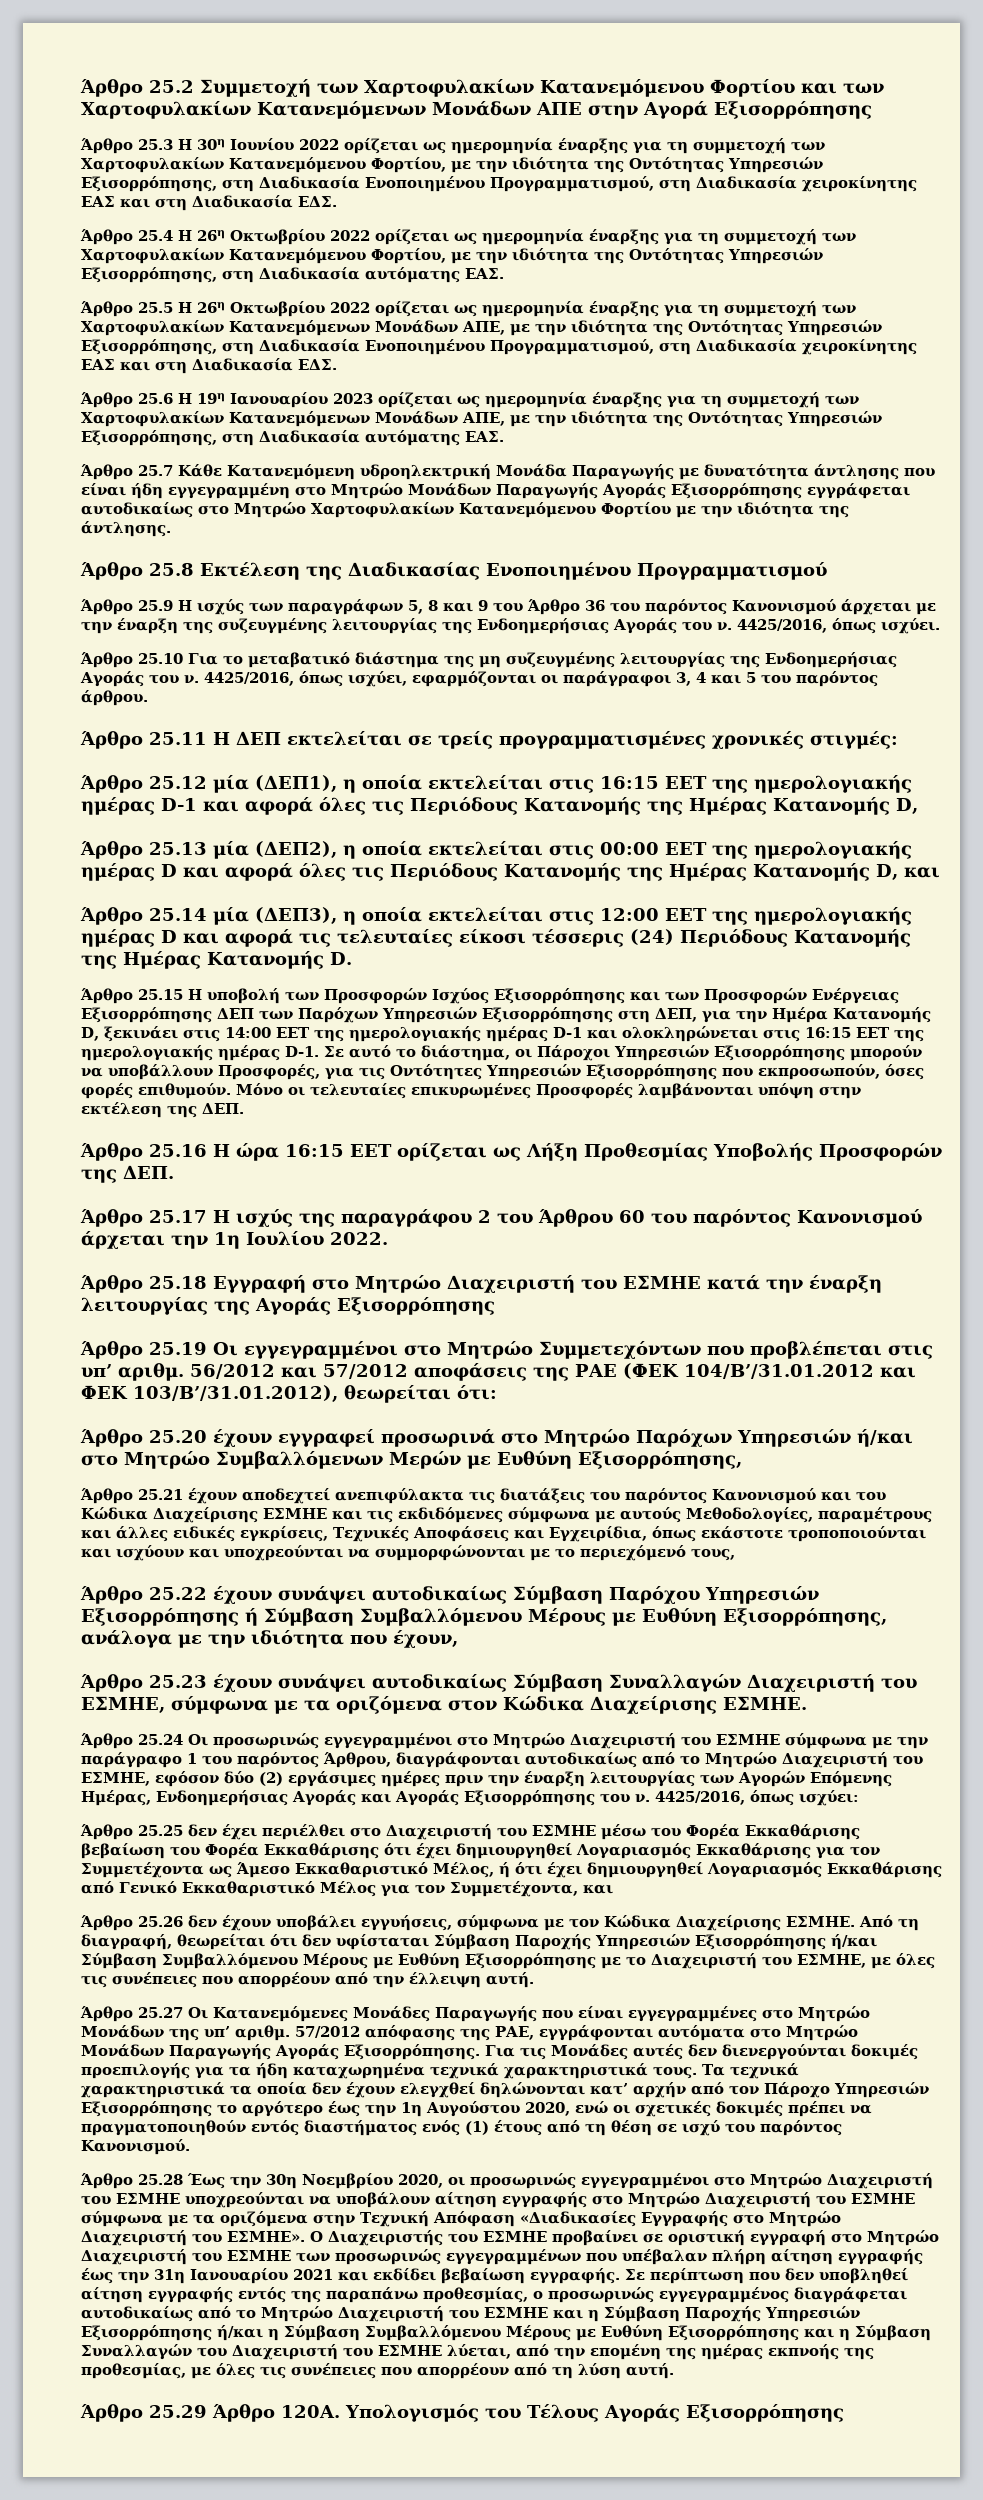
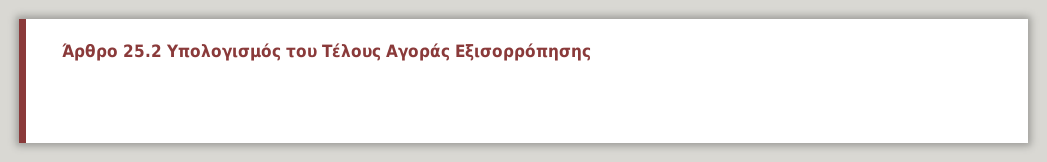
[200,79,884,97] [81,101,872,119] [80,138,825,154] [81,157,823,173] [81,176,917,192] [81,195,337,211] [80,229,856,245] [81,248,823,264] [81,267,504,283] [80,301,856,317] [81,320,882,336] [81,339,917,355] [81,358,337,374] [80,392,859,408] [81,411,882,427] [81,430,504,446] [80,464,935,480] [81,483,910,499] [81,502,849,518] [81,521,171,537] [80,562,827,580] [80,599,936,615] [81,618,940,634] [80,652,897,668] [80,671,878,687] [81,690,148,706] [80,731,898,749] [80,775,912,793] [81,797,918,815] [80,841,912,859] [81,863,940,881] [80,907,912,925] [81,929,911,947] [81,951,352,969] [80,988,899,1004] [81,1007,931,1023] [81,1026,924,1042] [81,1045,922,1061] [81,1064,924,1080] [81,1083,861,1099] [81,1102,244,1118] [80,1143,942,1161] [81,1165,174,1183] [80,1209,922,1227] [81,1231,388,1249] [80,1275,882,1293] [81,1297,495,1315] [80,1341,933,1359] [81,1363,916,1381] [81,1385,497,1403] [80,1429,913,1447] [81,1451,742,1469] [80,1488,886,1504] [81,1507,932,1523] [81,1526,926,1542] [81,1545,735,1561] [80,1586,819,1604] [81,1608,887,1626] [81,1630,458,1648] [80,1674,917,1692] [81,1696,807,1714] [80,1733,928,1749] [81,1752,923,1768] [81,1771,892,1787] [81,1790,859,1806] [80,1824,860,1840] [81,1843,880,1859] [81,1862,942,1878] [81,1881,613,1897] [80,1915,919,1931] [81,1934,877,1950] [81,1953,935,1969] [81,1972,534,1988] [80,2006,870,2022] [81,2025,858,2041] [81,2044,918,2060] [81,2063,799,2079] [81,2082,929,2098] [81,2101,872,2117] [81,2120,842,2136] [81,2139,190,2155] [80,2173,933,2189] [81,2192,915,2208] [81,2211,841,2227] [81,2230,939,2246] [81,2249,923,2265] [81,2268,908,2284] [81,2287,907,2303] [81,2306,860,2322] [81,2325,931,2341] [81,2344,874,2360] [81,2363,674,2379] [80,2404,340,2422] Συμμετοχή των Χαρτοφυλακίων Κατανεμόμενου Φορτίου και των Χαρτοφυλακίων Κατανεμόμενων Μονάδων ΑΠΕ στην Αγορά Εξισορρόπησης // Άρθρο 25.3 Η 30η Ιουνίου 2022 ορίζεται ως ημερομηνία έναρξης για τη συμμετοχή των Χαρτοφυλακίων Κατανεμόμενου Φορτίου, με την ιδιότητα της Οντότητας Υπηρεσιών Εξισορρόπησης, στη Διαδικασία Ενοποιημένου Προγραμματισμού, στη Διαδικασία χειροκίνητης ΕΑΣ και στη Διαδικασία ΕΔΣ. // Άρθρο 25.4 Η 26η Οκτωβρίου 2022 ορίζεται ως ημερομηνία έναρξης για τη συμμετοχή των Χαρτοφυλακίων Κατανεμόμενου Φορτίου, με την ιδιότητα της Οντότητας Υπηρεσιών Εξισορρόπησης, στη Διαδικασία αυτόματης ΕΑΣ. // Άρθρο 25.5 Η 26η Οκτωβρίου 2022 ορίζεται ως ημερομηνία έναρξης για τη συμμετοχή των Χαρτοφυλακίων Κατανεμόμενων Μονάδων ΑΠΕ, με την ιδιότητα της Οντότητας Υπηρεσιών Εξισορρόπησης, στη Διαδικασία Ενοποιημένου Προγραμματισμού, στη Διαδικασία χειροκίνητης ΕΑΣ και στη Διαδικασία ΕΔΣ. // Άρθρο 25.6 Η 19η Ιανουαρίου 2023 ορίζεται ως ημερομηνία έναρξης για τη συμμετοχή των Χαρτοφυλακίων Κατανεμόμενων Μονάδων ΑΠΕ, με την ιδιότητα της Οντότητας Υπηρεσιών Εξισορρόπησης, στη Διαδικασία αυτόματης ΕΑΣ. // Άρθρο 25.7 Κάθε Κατανεμόμενη υδροηλεκτρική Μονάδα Παραγωγής με δυνατότητα άντλησης που είναι ήδη εγγεγραμμένη στο Μητρώο Μονάδων Παραγωγής Αγοράς Εξισορρόπησης εγγράφεται αυτοδικαίως στο Μητρώο Χαρτοφυλακίων Κατανεμόμενου Φορτίου με την ιδιότητα της άντλησης. // Άρθρο 25.8 Εκτέλεση της Διαδικασίας Ενοποιημένου Προγραμματισμού // Άρθρο 25.9 Η ισχύς των παραγράφων 5, 8 και 9 του Άρθρο 36 του παρόντος Κανονισμού άρχεται με την έναρξη της συζευγμένης λειτουργίας της Ενδοημερήσιας Αγοράς του ν. 4425/2016, όπως ισχύει. // Άρθρο 25.10 Για το μεταβατικό διάστημα της μη συζευγμένης λειτουργίας της Ενδοημερήσιας Αγοράς του ν. 4425/2016, όπως ισχύει, εφαρμόζονται οι παράγραφοι 3, 4 και 5 του παρόντος άρθρου. // Άρθρο 25.11 Η ΔΕΠ εκτελείται σε τρείς προγραμματισμένες χρονικές στιγμές: // Άρθρο 25.12 μία (ΔΕΠ1), η οποία εκτελείται στις 16:15 ΕΕΤ της ημερολογιακής ημέρας D-1 και αφορά όλες τις Περιόδους Κατανομής της Ημέρας Κατανομής D, // Άρθρο 25.13 μία (ΔΕΠ2), η οποία εκτελείται στις 00:00 ΕΕΤ της ημερολογιακής ημέρας D και αφορά όλες τις Περιόδους Κατανομής της Ημέρας Κατανομής D, και // Άρθρο 25.14 μία (ΔΕΠ3), η οποία εκτελείται στις 12:00 ΕΕΤ της ημερολογιακής ημέρας D και αφορά τις τελευταίες είκοσι τέσσερις (24) Περιόδους Κατανομής της Ημέρας Κατανομής D. // Άρθρο 25.15 Η υποβολή των Προσφορών Ισχύος Εξισορρόπησης και των Προσφορών Ενέργειας Εξισορρόπησης ΔΕΠ των Παρόχων Υπηρεσιών Εξισορρόπησης στη ΔΕΠ, για την Ημέρα Κατανομής D, ξεκινάει στις 14:00 ΕΕΤ της ημερολογιακής ημέρας D-1 και ολοκληρώνεται στις 16:15 ΕΕΤ της ημερολογιακής ημέρας D-1. Σε αυτό το διάστημα, οι Πάροχοι Υπηρεσιών Εξισορρόπησης μπορούν να υποβάλλουν Προσφορές, για τις Οντότητες Υπηρεσιών Εξισορρόπησης που εκπροσωπούν, όσες φορές επιθυμούν. Μόνο οι τελευταίες επικυρωμένες Προσφορές λαμβάνονται υπόψη στην εκτέλεση της ΔΕΠ. // Άρθρο 25.16 Η ώρα 16:15 ΕΕΤ ορίζεται ως Λήξη Προθεσμίας Υποβολής Προσφορών της ΔΕΠ. // Άρθρο 25.17 Η ισχύς της παραγράφου 2 του Άρθρου 60 του παρόντος Κανονισμού άρχεται την 1η Ιουλίου 2022. // Άρθρο 25.18 Εγγραφή στο Μητρώο Διαχειριστή του ΕΣΜΗΕ κατά την έναρξη λειτουργίας της Αγοράς Εξισορρόπησης // Άρθρο 25.19 Οι εγγεγραμμένοι στο Μητρώο Συμμετεχόντων που προβλέπεται στις υπ’ αριθμ. 56/2012 και 57/2012 αποφάσεις της ΡΑΕ (ΦΕΚ 104/Β’/31.01.2012 και ΦΕΚ 103/Β’/31.01.2012), θεωρείται ότι: // Άρθρο 25.20 έχουν εγγραφεί προσωρινά στο Μητρώο Παρόχων Υπηρεσιών ή/και στο Μητρώο Συμβαλλόμενων Μερών με Ευθύνη Εξισορρόπησης, // Άρθρο 25.21 έχουν αποδεχτεί ανεπιφύλακτα τις διατάξεις του παρόντος Κανονισμού και του Κώδικα Διαχείρισης ΕΣΜΗΕ και τις εκδιδόμενες σύμφωνα με αυτούς Μεθοδολογίες, παραμέτρους και άλλες ειδικές εγκρίσεις, Τεχνικές Αποφάσεις και Εγχειρίδια, όπως εκάστοτε τροποποιούνται και ισχύουν και υποχρεούνται να συμμορφώνονται με το περιεχόμενό τους, // Άρθρο 25.22 έχουν συνάψει αυτοδικαίως Σύμβαση Παρόχου Υπηρεσιών Εξισορρόπησης ή Σύμβαση Συμβαλλόμενου Μέρους με Ευθύνη Εξισορρόπησης, ανάλογα με την ιδιότητα που έχουν, // Άρθρο 25.23 έχουν συνάψει αυτοδικαίως Σύμβαση Συναλλαγών Διαχειριστή του ΕΣΜΗΕ, σύμφωνα με τα οριζόμενα στον Κώδικα Διαχείρισης ΕΣΜΗΕ. // Άρθρο 25.24 Οι προσωρινώς εγγεγραμμένοι στο Μητρώο Διαχειριστή του ΕΣΜΗΕ σύμφωνα με την παράγραφο 1 του παρόντος Άρθρου, διαγράφονται αυτοδικαίως από το Μητρώο Διαχειριστή του ΕΣΜΗΕ, εφόσον δύο (2) εργάσιμες ημέρες πριν την έναρξη λειτουργίας των Αγορών Επόμενης Ημέρας, Ενδοημερήσιας Αγοράς και Αγοράς Εξισορρόπησης του ν. 4425/2016, όπως ισχύει: // Άρθρο 25.25 δεν έχει περιέλθει στο Διαχειριστή του ΕΣΜΗΕ μέσω του Φορέα Εκκαθάρισης βεβαίωση του Φορέα Εκκαθάρισης ότι έχει δημιουργηθεί Λογαριασμός Εκκαθάρισης για τον Συμμετέχοντα ως Άμεσο Εκκαθαριστικό Μέλος, ή ότι έχει δημιουργηθεί Λογαριασμός Εκκαθάρισης από Γενικό Εκκαθαριστικό Μέλος για τον Συμμετέχοντα, και // Άρθρο 25.26 δεν έχουν υποβάλει εγγυήσεις, σύμφωνα με τον Κώδικα Διαχείρισης ΕΣΜΗΕ. Από τη διαγραφή, θεωρείται ότι δεν υφίσταται Σύμβαση Παροχής Υπηρεσιών Εξισορρόπησης ή/και Σύμβαση Συμβαλλόμενου Μέρους με Ευθύνη Εξισορρόπησης με το Διαχειριστή του ΕΣΜΗΕ, με όλες τις συνέπειες που απορρέουν από την έλλειψη αυτή. // Άρθρο 25.27 Οι Κατανεμόμενες Μονάδες Παραγωγής που είναι εγγεγραμμένες στο Μητρώο Μονάδων της υπ’ αριθμ. 57/2012 απόφασης της ΡΑΕ, εγγράφονται αυτόματα στο Μητρώο Μονάδων Παραγωγής Αγοράς Εξισορρόπησης. Για τις Μονάδες αυτές δεν διενεργούνται δοκιμές προεπιλογής για τα ήδη καταχωρημένα τεχνικά χαρακτηριστικά τους. Τα τεχνικά χαρακτηριστικά τα οποία δεν έχουν ελεγχθεί δηλώνονται κατ’ αρχήν από τον Πάροχο Υπηρεσιών Εξισορρόπησης το αργότερο έως την 1η Αυγούστου 2020, ενώ οι σχετικές δοκιμές πρέπει να πραγματοποιηθούν εντός διαστήματος ενός (1) έτους από τη θέση σε ισχύ του παρόντος Κανονισμού. // Άρθρο 25.28 Έως την 30η Νοεμβρίου 2020, οι προσωρινώς εγγεγραμμένοι στο Μητρώο Διαχειριστή του ΕΣΜΗΕ υποχρεούνται να υποβάλουν αίτηση εγγραφής στο Μητρώο Διαχειριστή του ΕΣΜΗΕ σύμφωνα με τα οριζόμενα στην Τεχνική Απόφαση «Διαδικασίες Εγγραφής στο Μητρώο Διαχειριστή του ΕΣΜΗΕ». Ο Διαχειριστής του ΕΣΜΗΕ προβαίνει σε οριστική εγγραφή στο Μητρώο Διαχειριστή του ΕΣΜΗΕ των προσωρινώς εγγεγραμμένων που υπέβαλαν πλήρη αίτηση εγγραφής έως την 31η Ιανουαρίου 2021 και εκδίδει βεβαίωση εγγραφής. Σε περίπτωση που δεν υποβληθεί αίτηση εγγραφής εντός της παραπάνω προθεσμίας, ο προσωρινώς εγγεγραμμένος διαγράφεται αυτοδικαίως από το Μητρώο Διαχειριστή του ΕΣΜΗΕ και η Σύμβαση Παροχής Υπηρεσιών Εξισορρόπησης ή/και η Σύμβαση Συμβαλλόμενου Μέρους με Ευθύνη Εξισορρόπησης και η Σύμβαση Συναλλαγών του Διαχειριστή του ΕΣΜΗΕ λύεται, από την επομένη της ημέρας εκπνοής της προθεσμίας, με όλες τις συνέπειες που απορρέουν από τη λύση αυτή. // Άρθρο 25.29 Άρθρο 120Α. -> (162, 51) none

